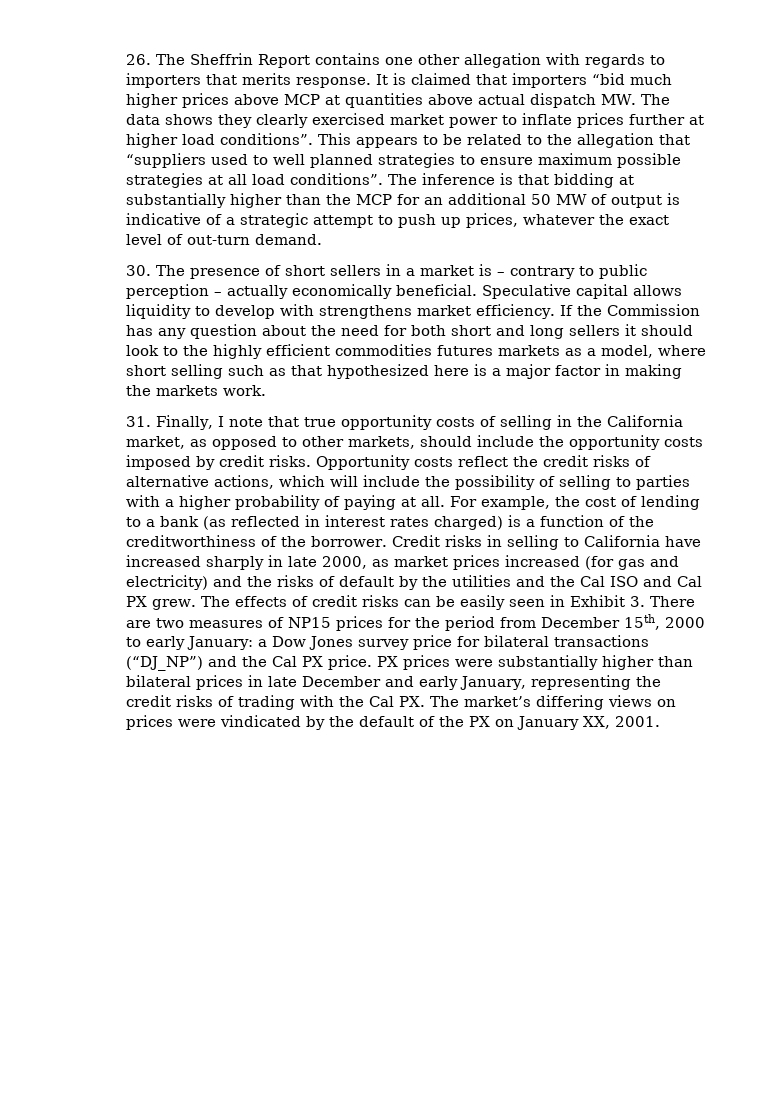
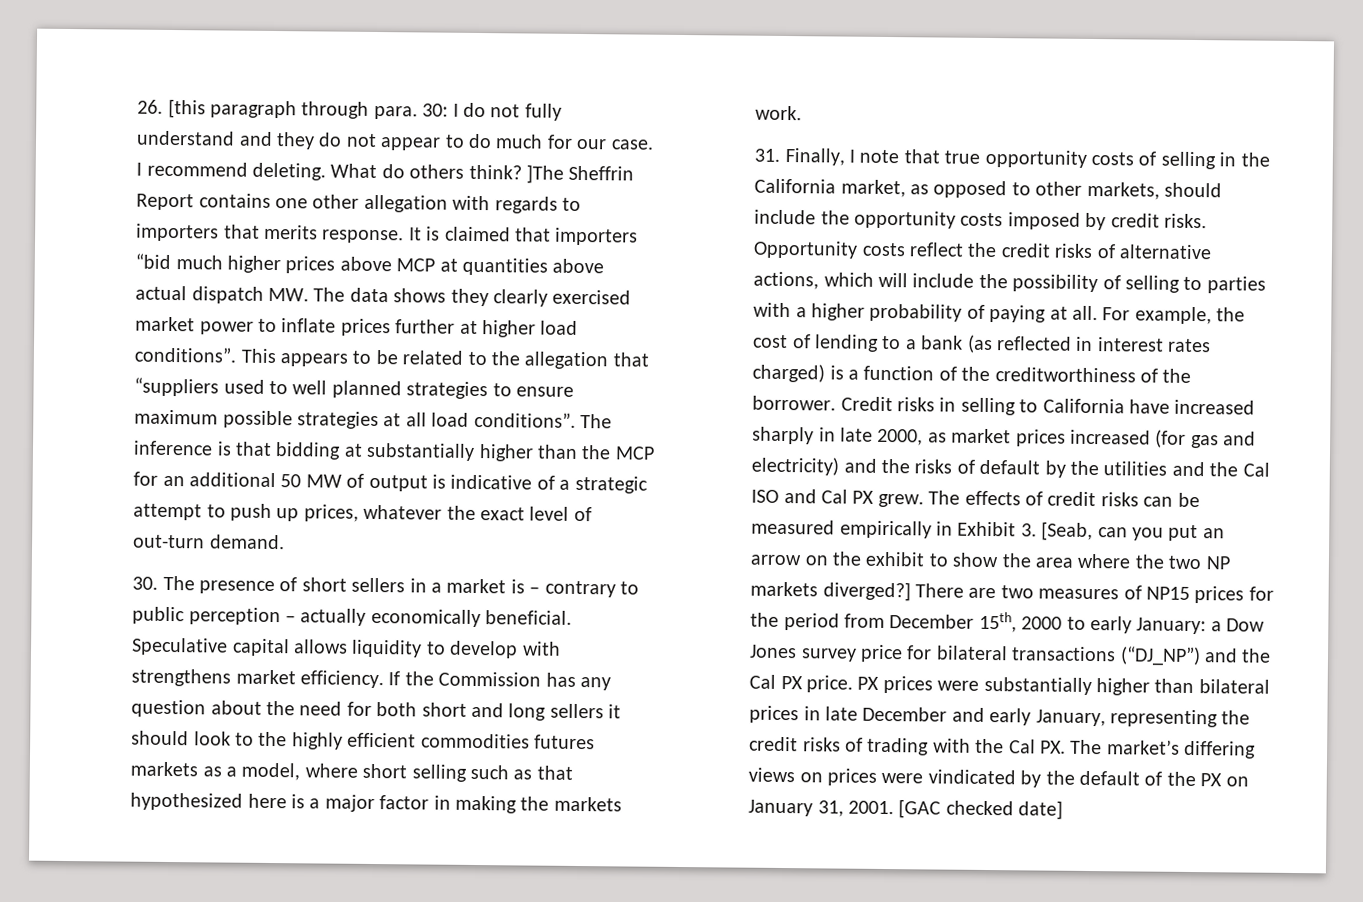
[155,54,185,65] The -> [167,98,562,121] [136,130,654,151] [136,161,564,184] [this paragraph through para. 30: I do not fully understand and they do not appear to do much for our case. I recommend deleting. What do others think? ]The
[459,595,545,610] easily seen -> [751,519,932,539] measured empirically
(645, 601) none -> [1041,521,1225,542] [750,551,1230,570] [750,581,911,602] [Seab, can you put an arrow on the exhibit to show the area where the two NP markets diverged?]
[582,716,660,729] XX, 2001. -> [817,799,1064,820] 31, 2001. [GAC checked date]

